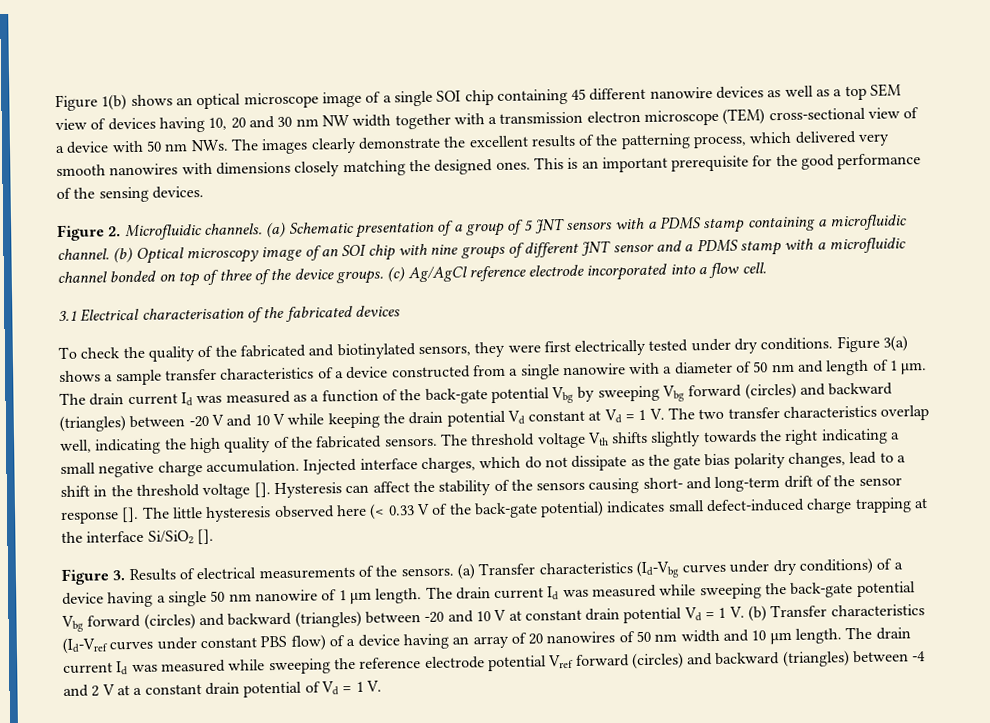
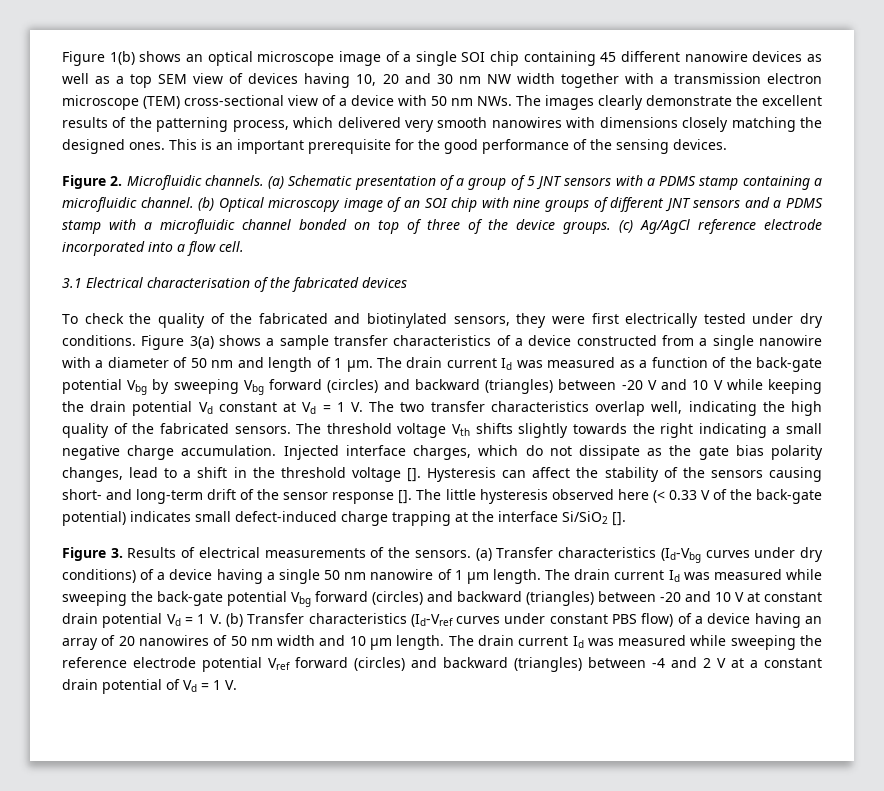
[612,243,654,253] sensor -> [693,199,741,208] sensors

